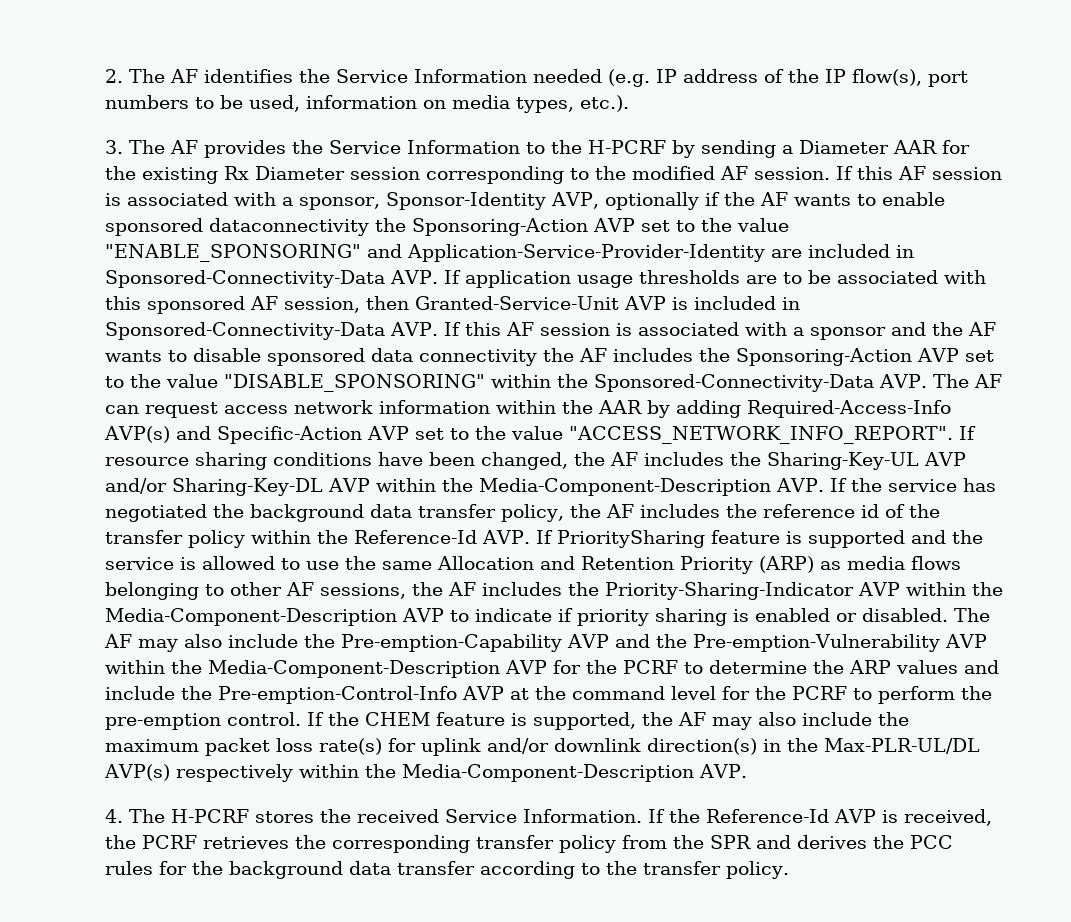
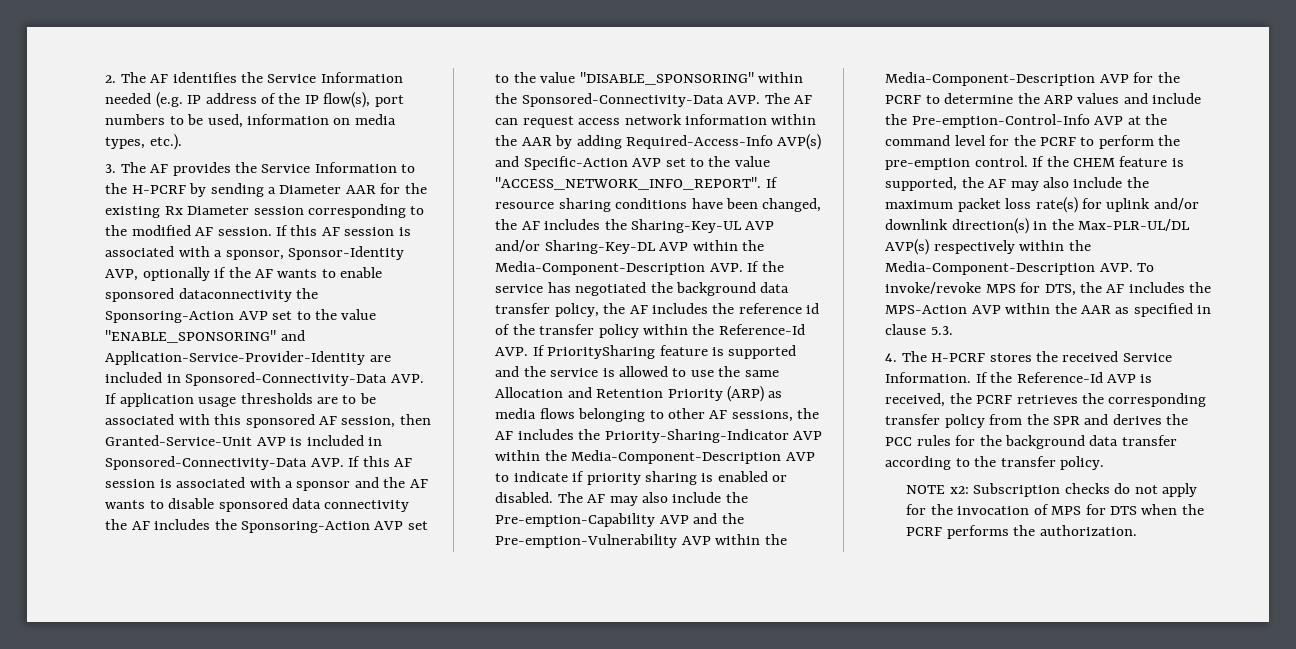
(747, 771) none -> [1137,263,1155,272] [885,282,1212,296] [885,303,1212,317] [885,324,953,335] To invoke/revoke MPS for DTS, the AF includes the MPS-Action AVP within the AAR as specified in clause 5.3.
(789, 870) none -> [906,483,1198,497] [906,504,1204,515] [906,525,1137,539] // NOTE x2: Subscription checks do not apply for the invocation of MPS for DTS when the PCRF performs the authorization.

